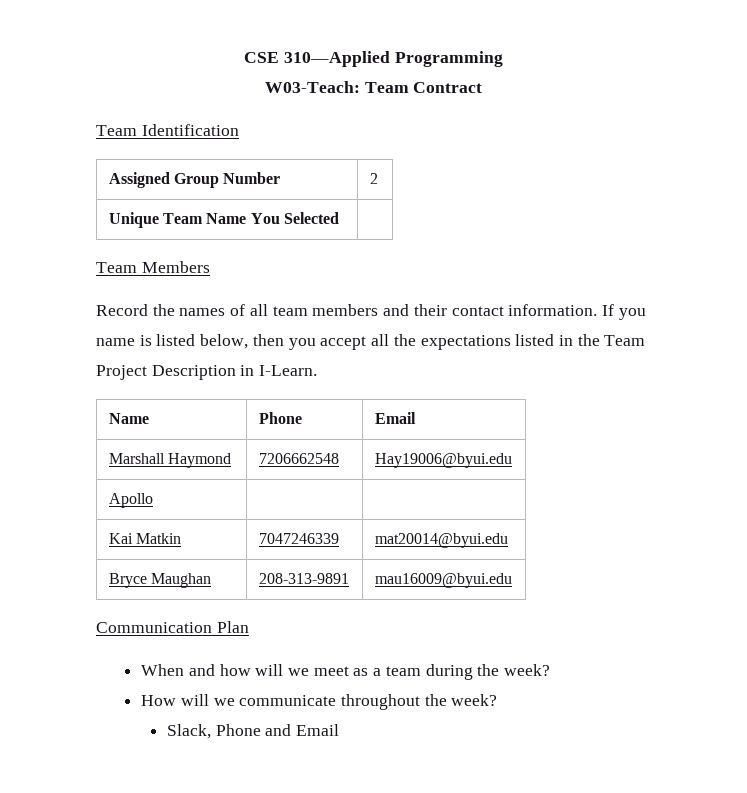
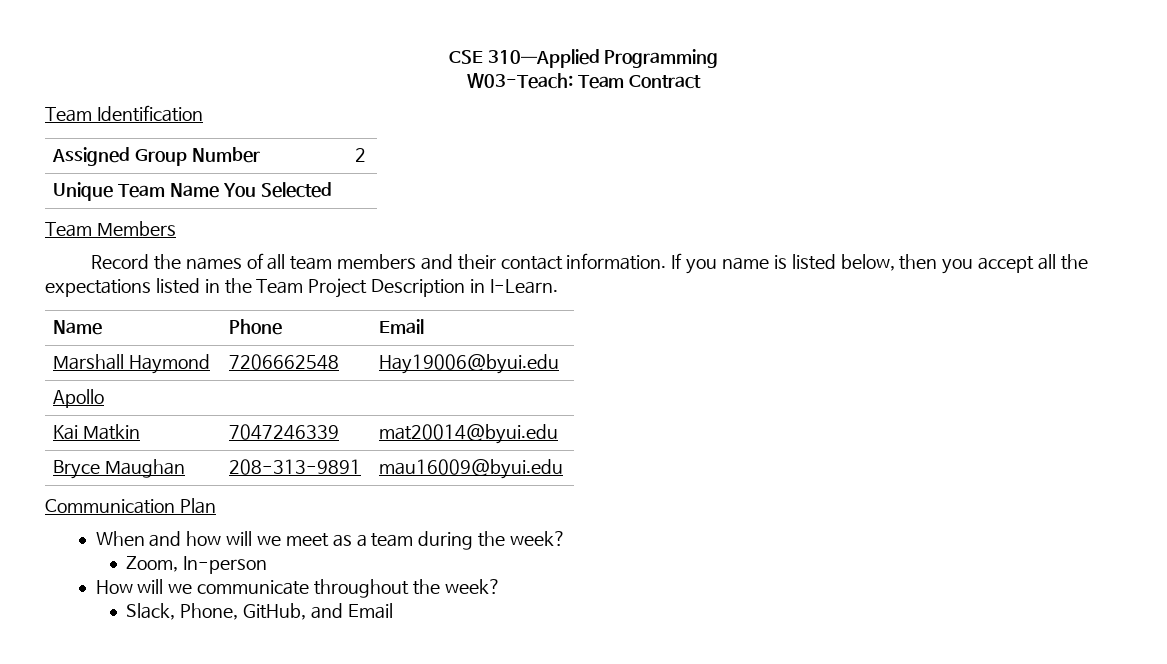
(551, 670) none -> [126,556,268,574] // Zoom, In-person
[215,724,261,736] Phone -> [180,603,307,620] Phone, GitHub,

